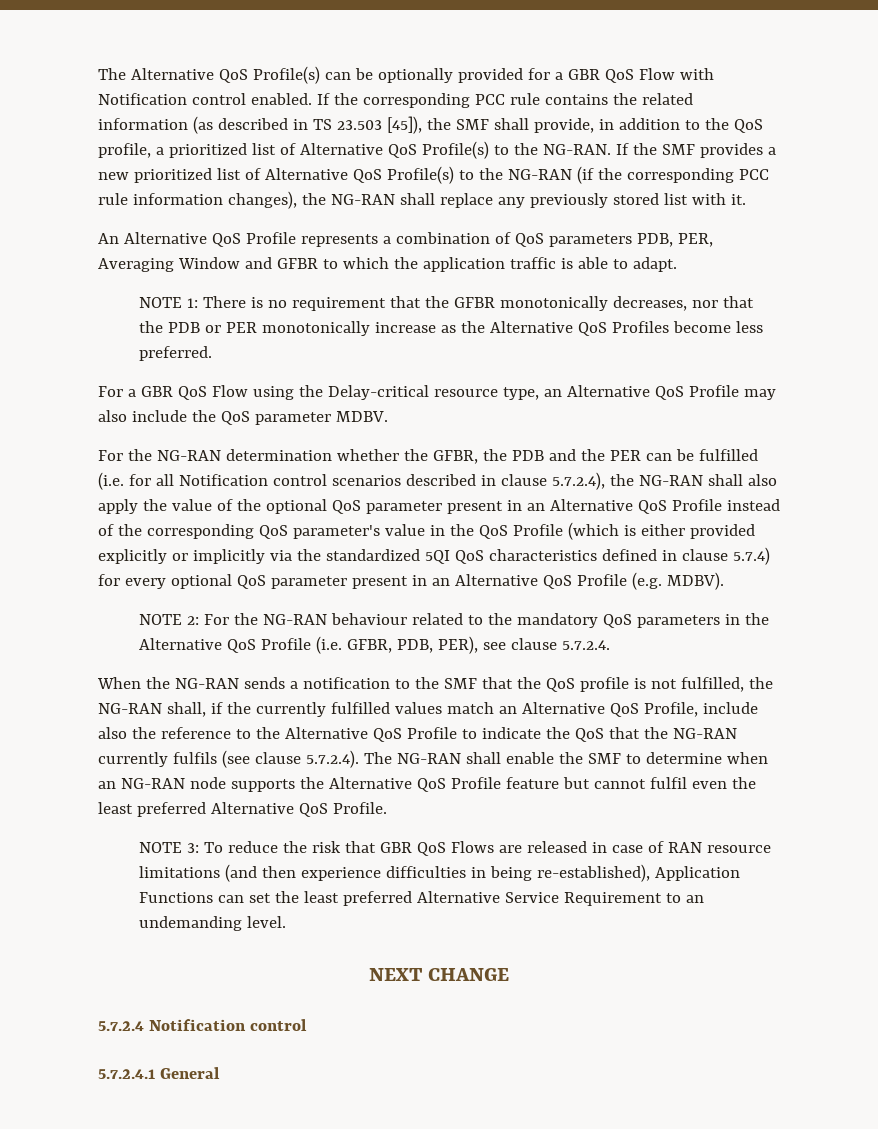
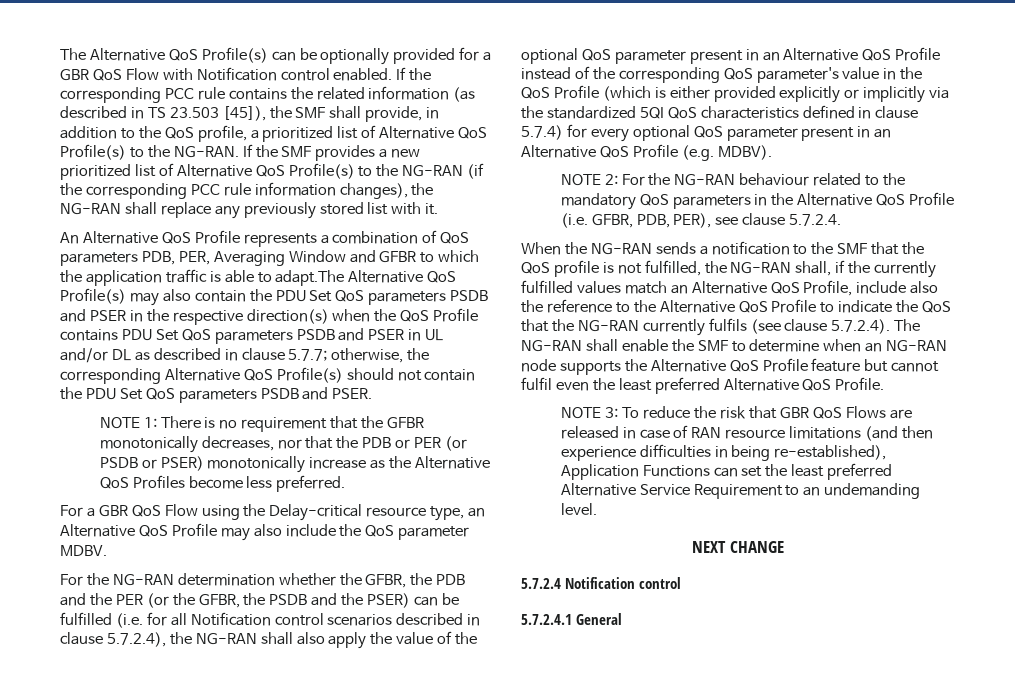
[632,257,677,272] adapt. -> [275,270,457,286] [60,288,489,306] [60,308,479,325] [60,328,444,344] [60,348,430,363] [60,367,476,384] [60,387,373,403] adapt.The Alternative QoS Profile(s) may also contain the PDU Set QoS parameters PSDB and PSER in the respective direction(s) when the QoS Profile contains PDU Set QoS parameters PSDB and PSER in UL and/or DL as described in clause 5.7.7; otherwise, the corresponding Alternative QoS Profile(s) should not contain the PDU Set QoS parameters PSDB and PSER.
(257, 327) none -> [444,436,467,451] [99,456,204,471] (or PSDB or PSER)
(641, 455) none -> [146,593,411,608] (or the GFBR, the PSDB and the PSER)

